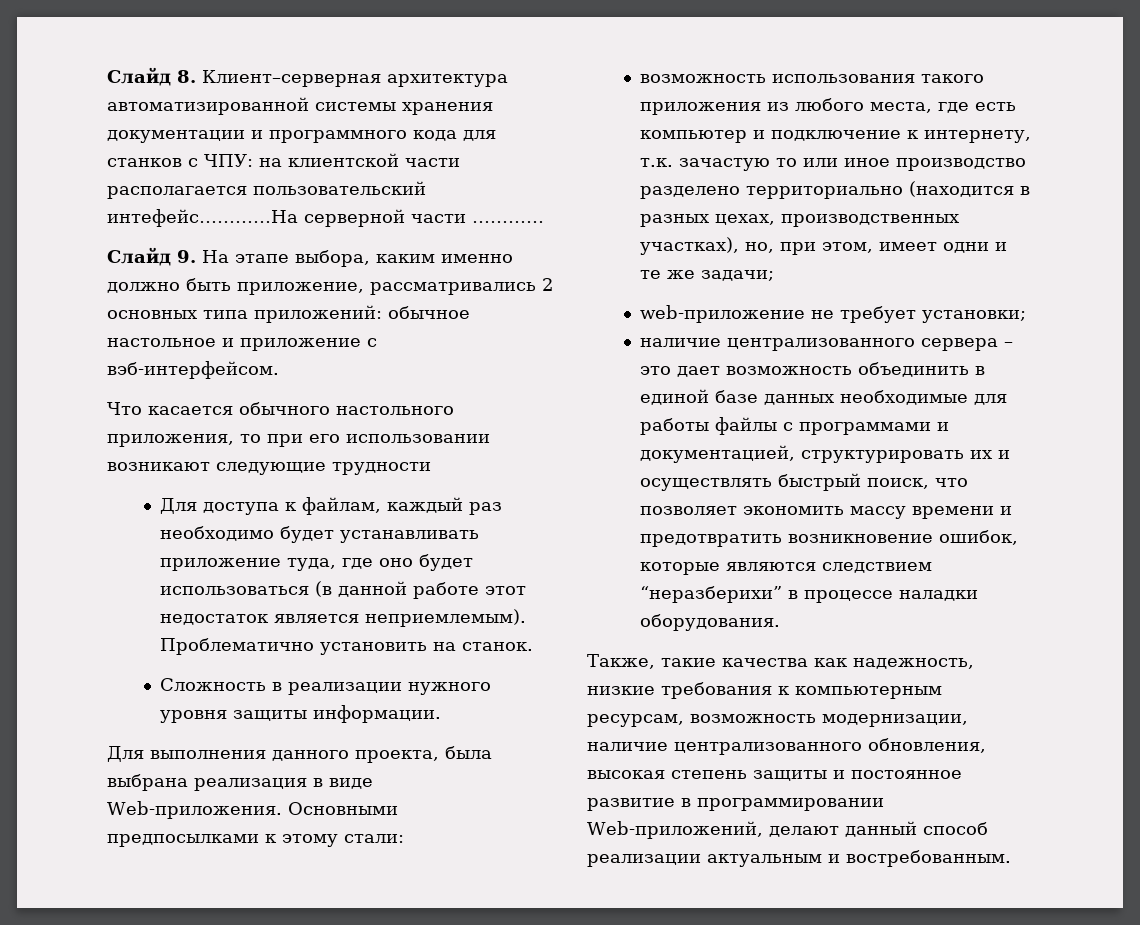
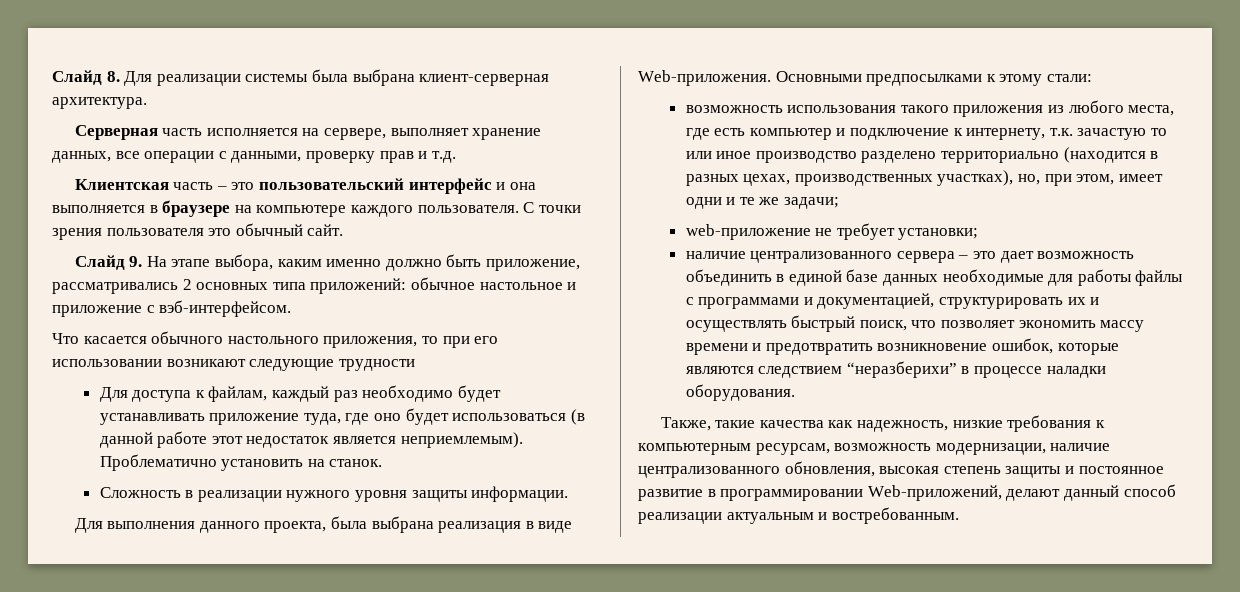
[202,70,508,87] [107,97,493,115] [107,130,496,143] [107,153,460,167] [107,181,426,199] [107,209,544,227] Клиент–серверная архитектура автоматизированной системы хранения документации и программного кода для станков с ЧПУ: на клиентской части располагается пользовательский интефейс…………На серверной части ………… -> [124,69,550,86] [52,97,147,109] [74,125,542,140] [52,151,456,163] [74,178,536,194] [52,200,581,217] [52,223,344,240] Для реализации системы была выбрана клиент-серверная архитектура. // Серверная часть исполняется на сервере, выполняет хранение данных, все операции с данными, проверку прав и т.д. // Клиентская часть – это пользовательский интерфейс и она выполняется в браузере на компьютере каждого пользователя. С точки зрения пользователя это обычный сайт.

